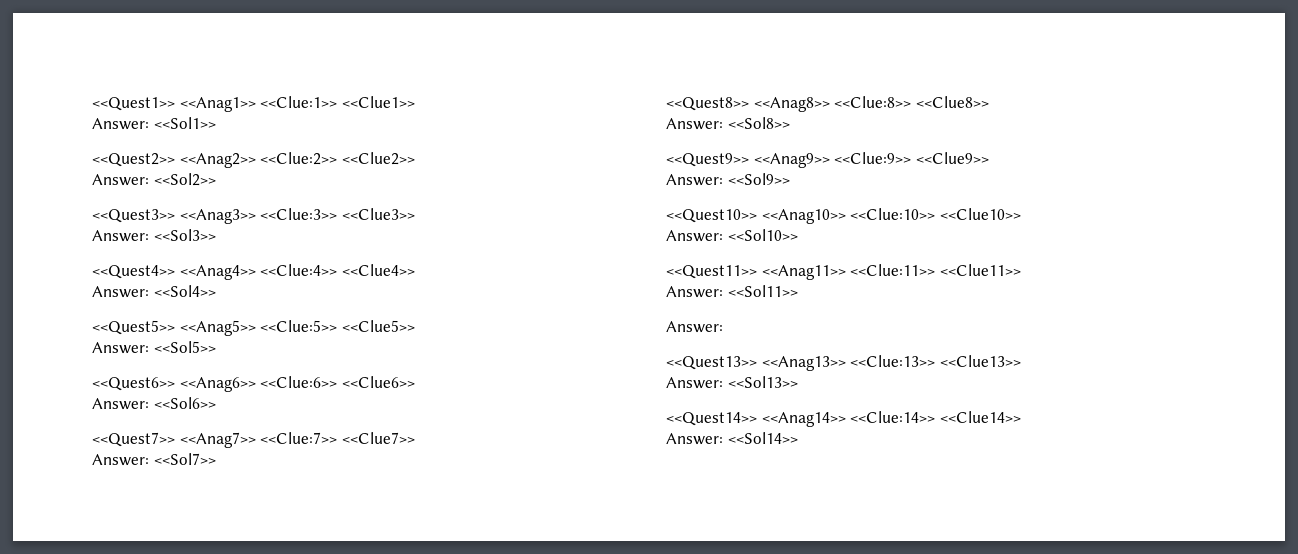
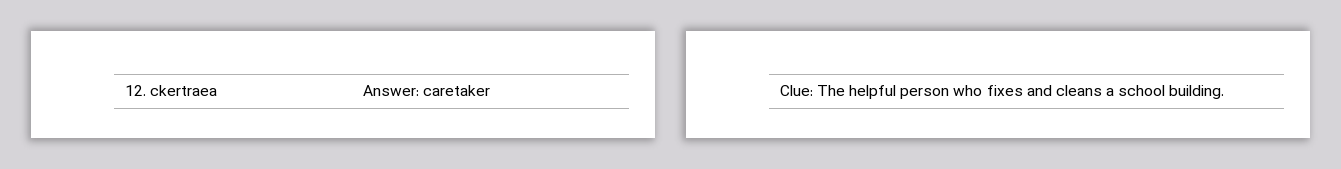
[92,96,415,112] [92,117,216,130] [92,152,415,168] [92,173,216,186] [92,208,415,224] [92,229,216,242] [92,264,415,280] [92,285,216,298] [92,320,415,336] [92,341,216,354] [92,376,415,392] [92,397,216,410] [92,432,415,448] [92,453,216,466] [666,96,989,112] [666,117,790,130] [666,152,989,168] [666,173,790,186] [666,208,1021,224] [666,229,798,242] [666,264,1021,280] [666,285,798,298] [666,321,723,333] [666,355,1021,371] [666,376,798,389] [666,411,1021,427] [666,432,798,445] <<Quest1>> <<Anag1>> <<Clue:1>> <<Clue1>> // Answer: <<Sol1>> // <<Quest2>> <<Anag2>> <<Clue:2>> <<Clue2>> // Answer: <<Sol2>> // <<Quest3>> <<Anag3>> <<Clue:3>> <<Clue3>> // Answer: <<Sol3>> // <<Quest4>> <<Anag4>> <<Clue:4>> <<Clue4>> // Answer: <<Sol4>> // <<Quest5>> <<Anag5>> <<Clue:5>> <<Clue5>> // Answer: <<Sol5>> // <<Quest6>> <<Anag6>> <<Clue:6>> <<Clue6>> // Answer: <<Sol6>> // <<Quest7>> <<Anag7>> <<Clue:7>> <<Clue7>> // Answer: <<Sol7>> // <<Quest8>> <<Anag8>> <<Clue:8>> <<Clue8>> // Answer: <<Sol8>> // <<Quest9>> <<Anag9>> <<Clue:9>> <<Clue9>> // Answer: <<Sol9>> // <<Quest10>> <<Anag10>> <<Clue:10>> <<Clue10>> // Answer: <<Sol10>> // <<Quest11>> <<Anag11>> <<Clue:11>> <<Clue11>> // Answer: <<Sol11>> // Answer: // <<Quest13>> <<Anag13>> <<Clue:13>> <<Clue13>> // Answer: <<Sol13>> // <<Quest14>> <<Anag14>> <<Clue:14>> <<Clue14>> // Answer: <<Sol14>> -> [124,85,217,96] [362,85,490,96] [779,85,1225,99] 12. ckertraea | Answer: caretaker // Clue: The helpful person who fixes and cleans a school building.

